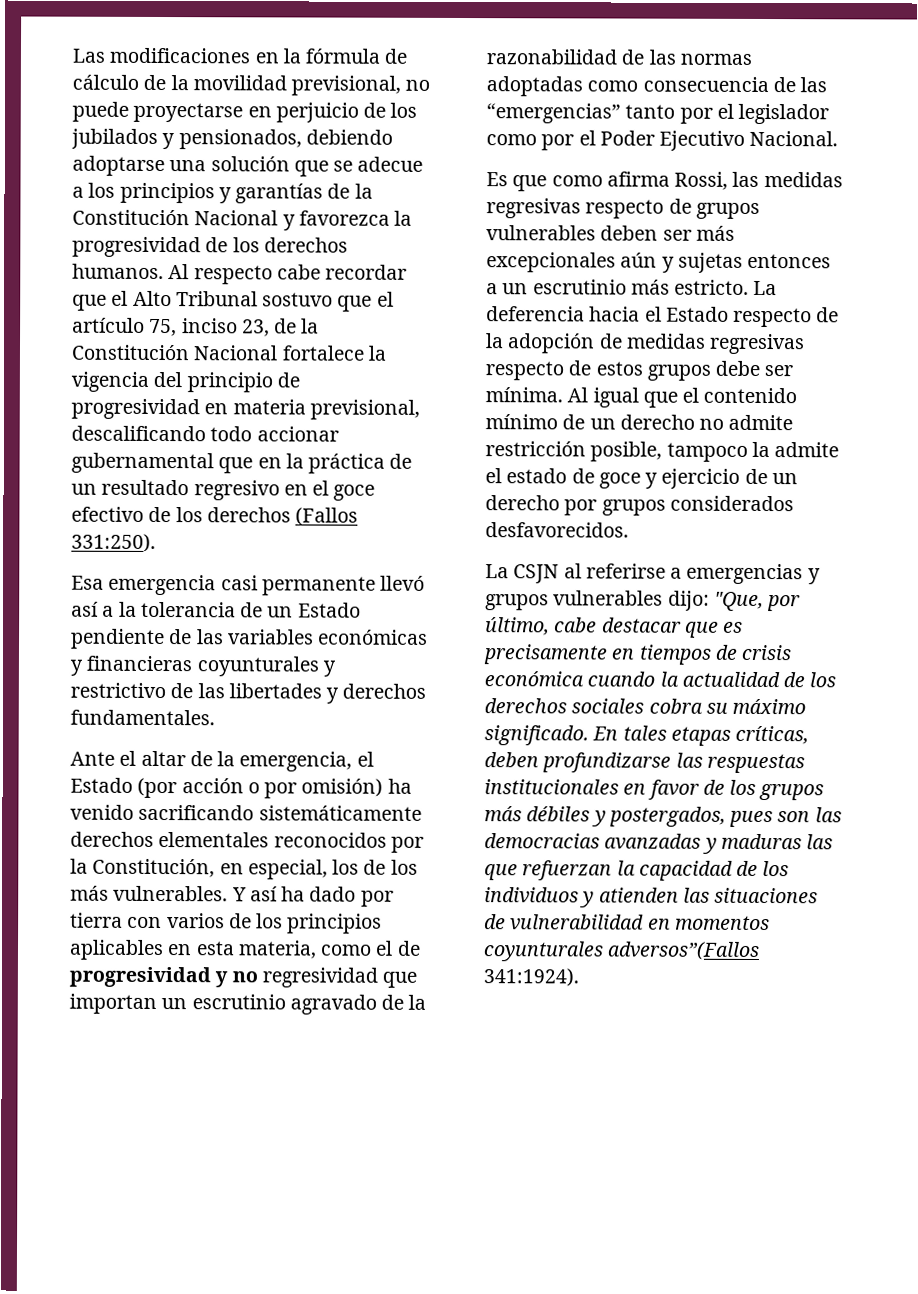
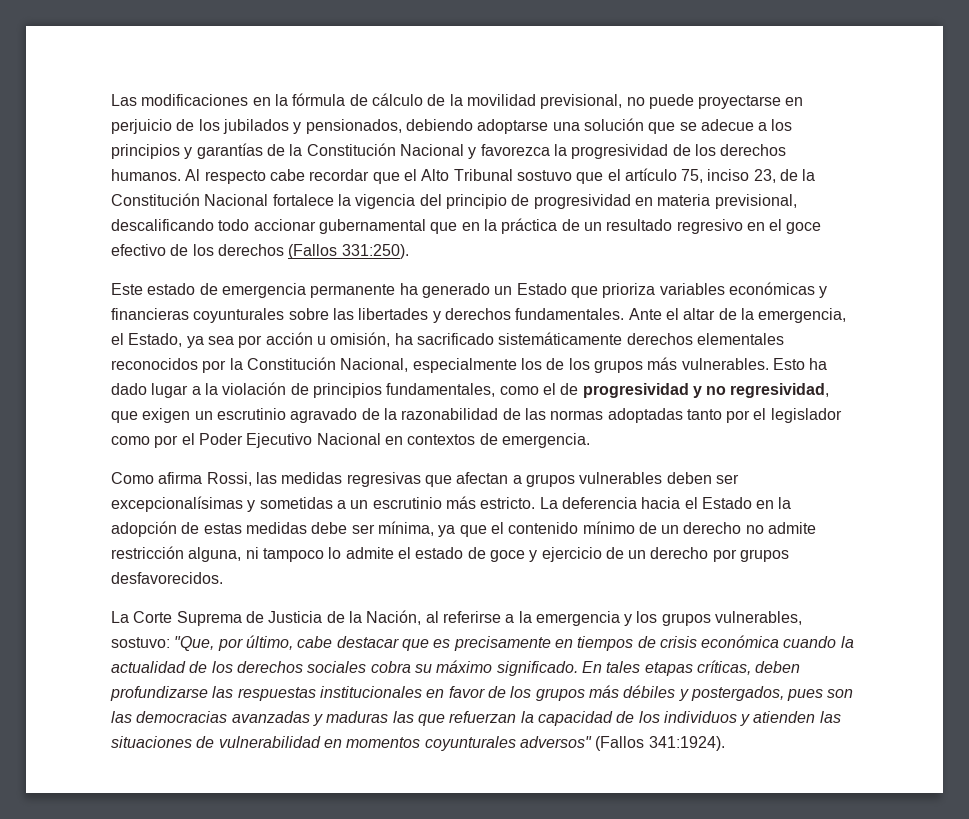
[71,574,426,596] [71,601,361,618] [70,628,224,650] Esa emergencia casi permanente llevó así a la tolerancia de un Estado pendiente de las -> [111,283,656,298] Este estado de emergencia permanente ha generado un Estado que prioriza
[322,660,336,677] [70,682,194,699] y restrictivo de -> [288,308,329,320] sobre
(215, 717) // -> (625, 314) none
[70,777,412,799] [70,804,255,821] Estado (por acción o por omisión) ha venido sacrificando -> [128,332,494,348] Estado, ya sea por acción u omisión, ha sacrificado
[92,858,328,880] Constitución, en especial, -> [246,357,517,373] Constitución Nacional, especialmente
(418, 867) none -> [593,360,643,373] grupos
[231,886,394,907] [70,912,383,934] [69,939,317,961] Y así ha dado por tierra con varios de los principios aplicables en esta materia, -> [772,358,828,370] [111,382,496,398] Esto ha dado lugar a la violación de principios fundamentales,
[261,967,418,988] [69,993,157,1014] regresividad que importan -> [730,383,830,398] [111,408,191,423] regresividad, que exigen
[587,76,828,93] [486,103,621,124] como consecuencia de las “emergencias” -> (683, 415) none
[749,130,839,147] [486,172,603,192] Nacional. // Es que como -> [316,433,590,448] [111,472,154,484] Nacional en contextos de emergencia. // Como
[585,198,692,219] respecto de -> [424,472,522,487] que afectan a
[695,225,735,241] [486,252,832,273] más excepcionales aún y sujetas entonces -> [111,496,333,512] excepcionalísimas y sometidas
[733,307,840,328] respecto de -> [756,500,775,509] en
[625,333,806,355] [485,360,794,381] [485,387,639,408] medidas regresivas respecto de estos grupos debe ser mínima. Al igual -> [203,521,456,537] estas medidas debe ser mínima, ya
[590,441,770,462] posible, tampoco la -> [188,547,342,562] alguna, ni tampoco lo
[669,495,794,512] considerados -> (790, 555) none
[513,563,821,585] [485,590,710,611] CSJN al referirse a emergencias y grupos vulnerables dijo: -> [133,610,803,626] [111,637,170,648] Corte Suprema de Justicia de la Nación, al referirse a la emergencia y los grupos vulnerables, sostuvo:
[607,941,761,960] adversos”(Fallos -> [519,736,645,751] adversos" (Fallos

